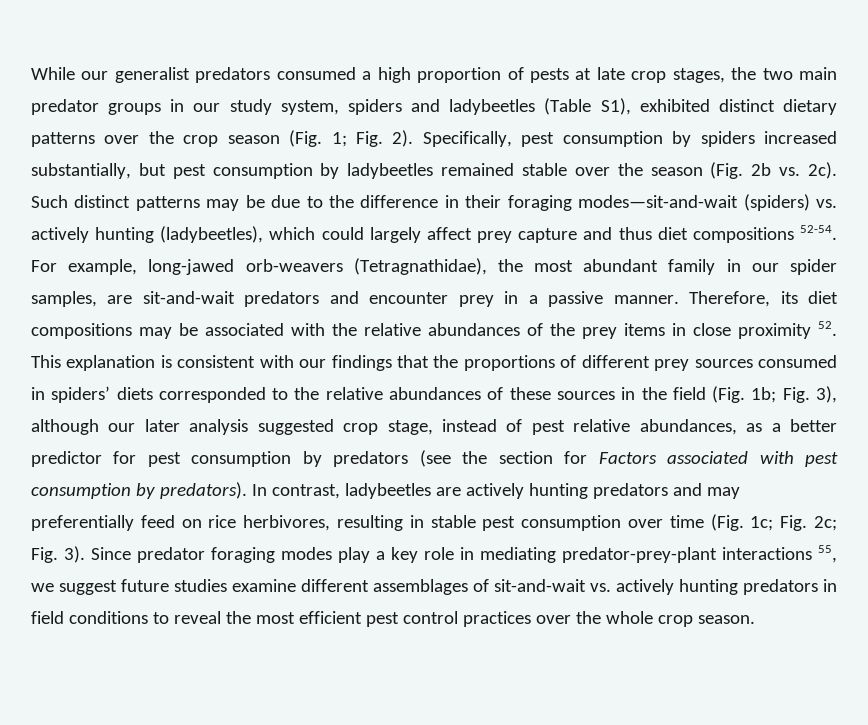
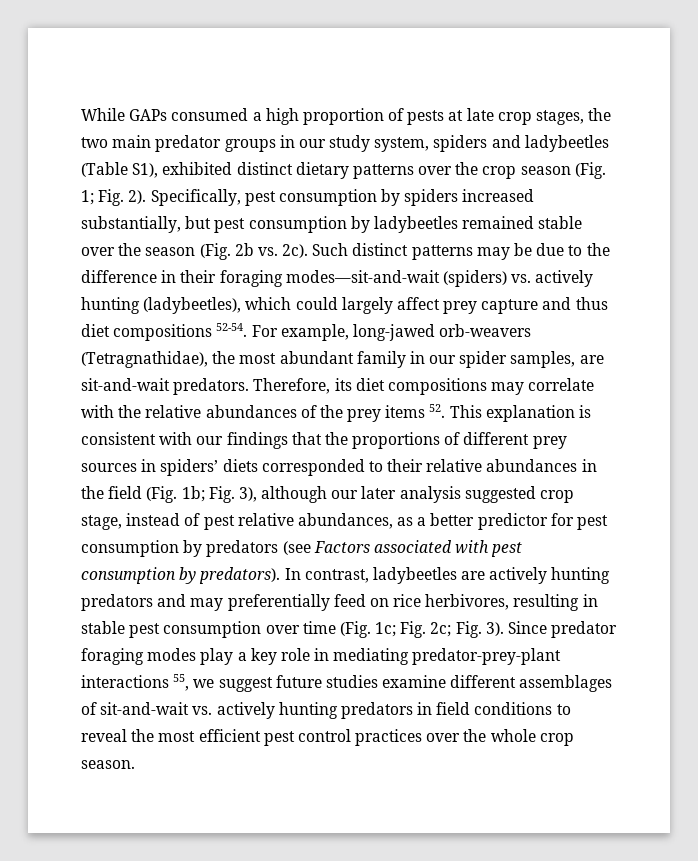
[81,67,271,83] our generalist predators -> [129,109,168,121] GAPs
[244,291,679,307] predators and encounter prey in a passive manner. -> [173,378,250,395] predators.
[179,323,284,336] be associated -> [528,378,595,391] correlate
[672,323,811,339] in close proximity -> (426, 411) none
[758,355,838,368] consumed -> (137, 467) none
[294,387,615,400] the relative abundances of these sources -> [387,459,578,472] their relative abundances
[462,451,588,464] the section for -> (311, 548) none

